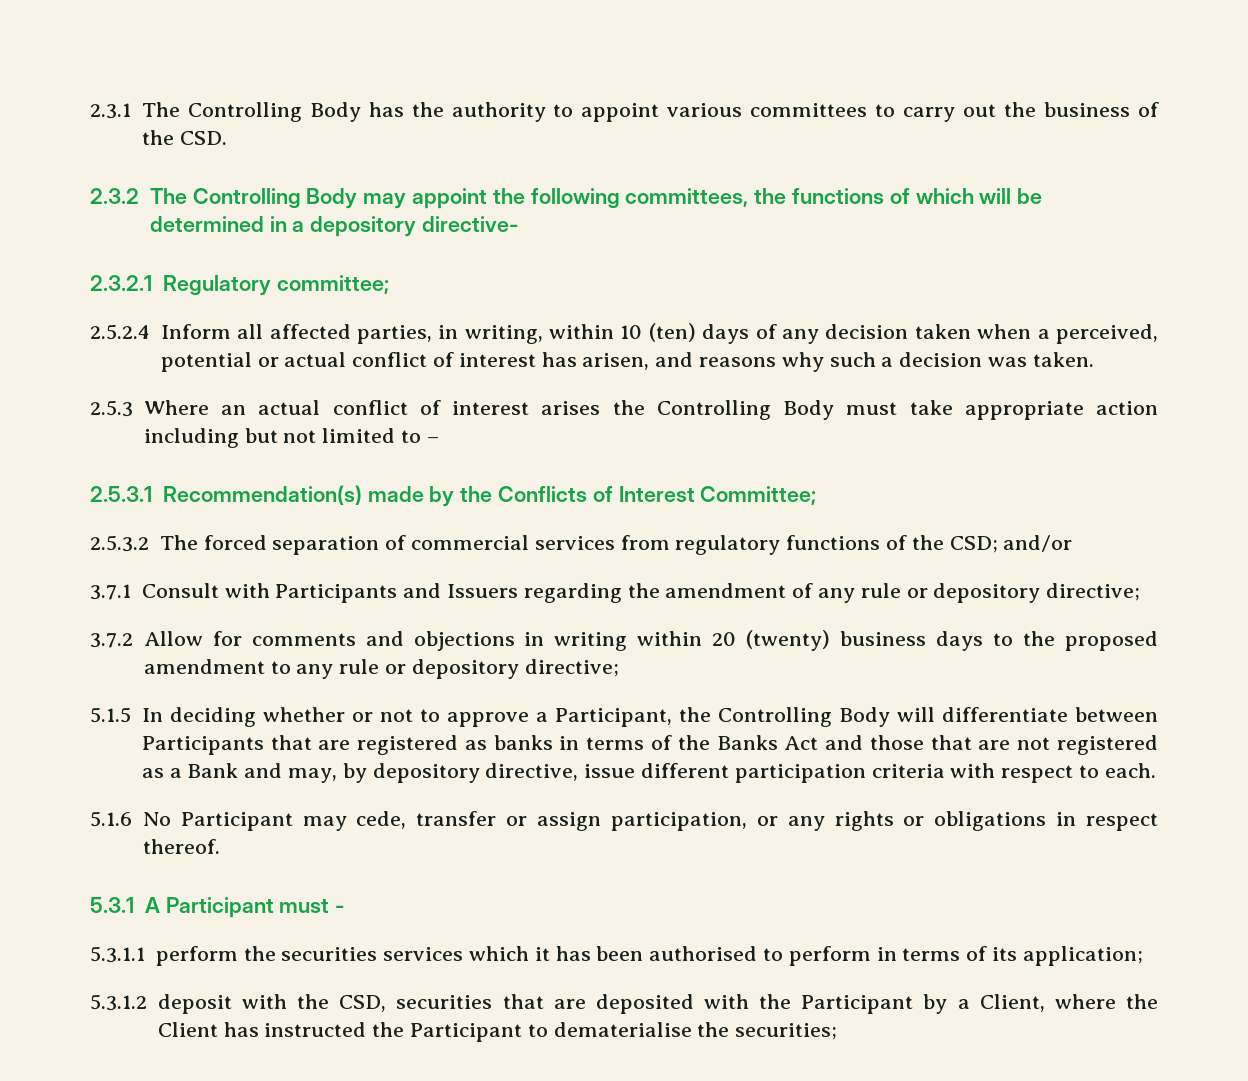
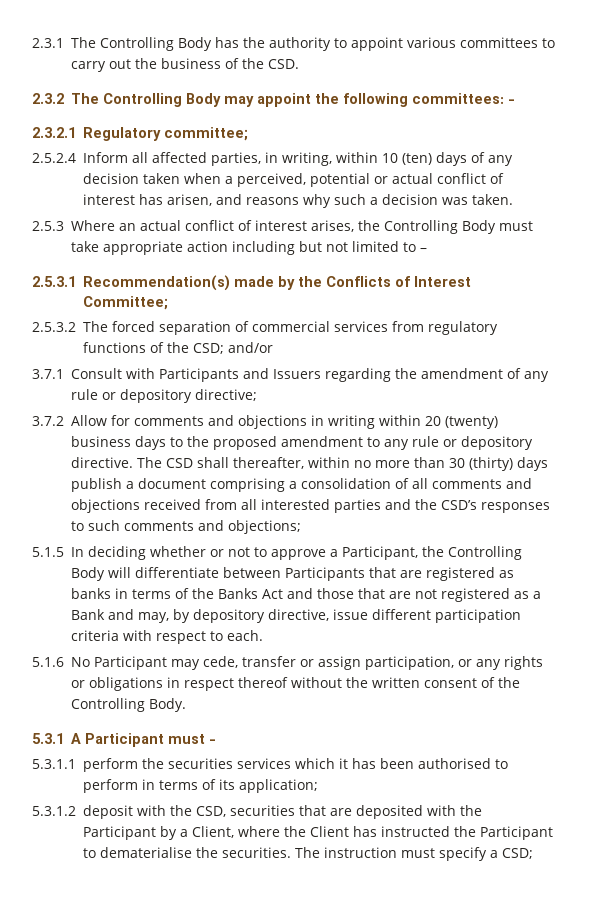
[625,188,1043,207] [149,216,518,237] committees, the functions of which will be determined in a depository directive- -> [411,93,515,104] committees: -
[541,401,601,415] arises -> [310,220,354,232] arises,
[524,659,619,677] directive; -> [70,457,548,471] [70,478,532,492] [70,499,550,513] [70,520,301,534] directive. The CSD shall thereafter, within no more than 30 (thirty) days publish a document comprising a consolidation of all comments and objections received from all interested parties and the CSD’s responses to such comments and objections;
[142,839,220,854] thereof. -> [237,677,520,688] [70,698,186,712] thereof without the written consent of the Controlling Body.
[735,1023,838,1040] securities; -> [221,847,533,861] securities. The instruction must specify a CSD;

